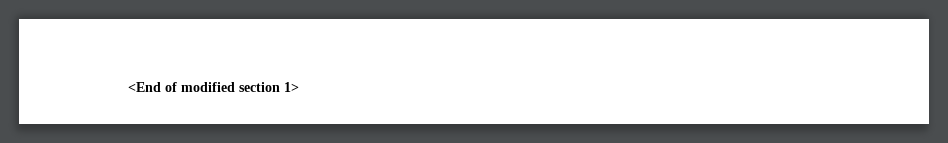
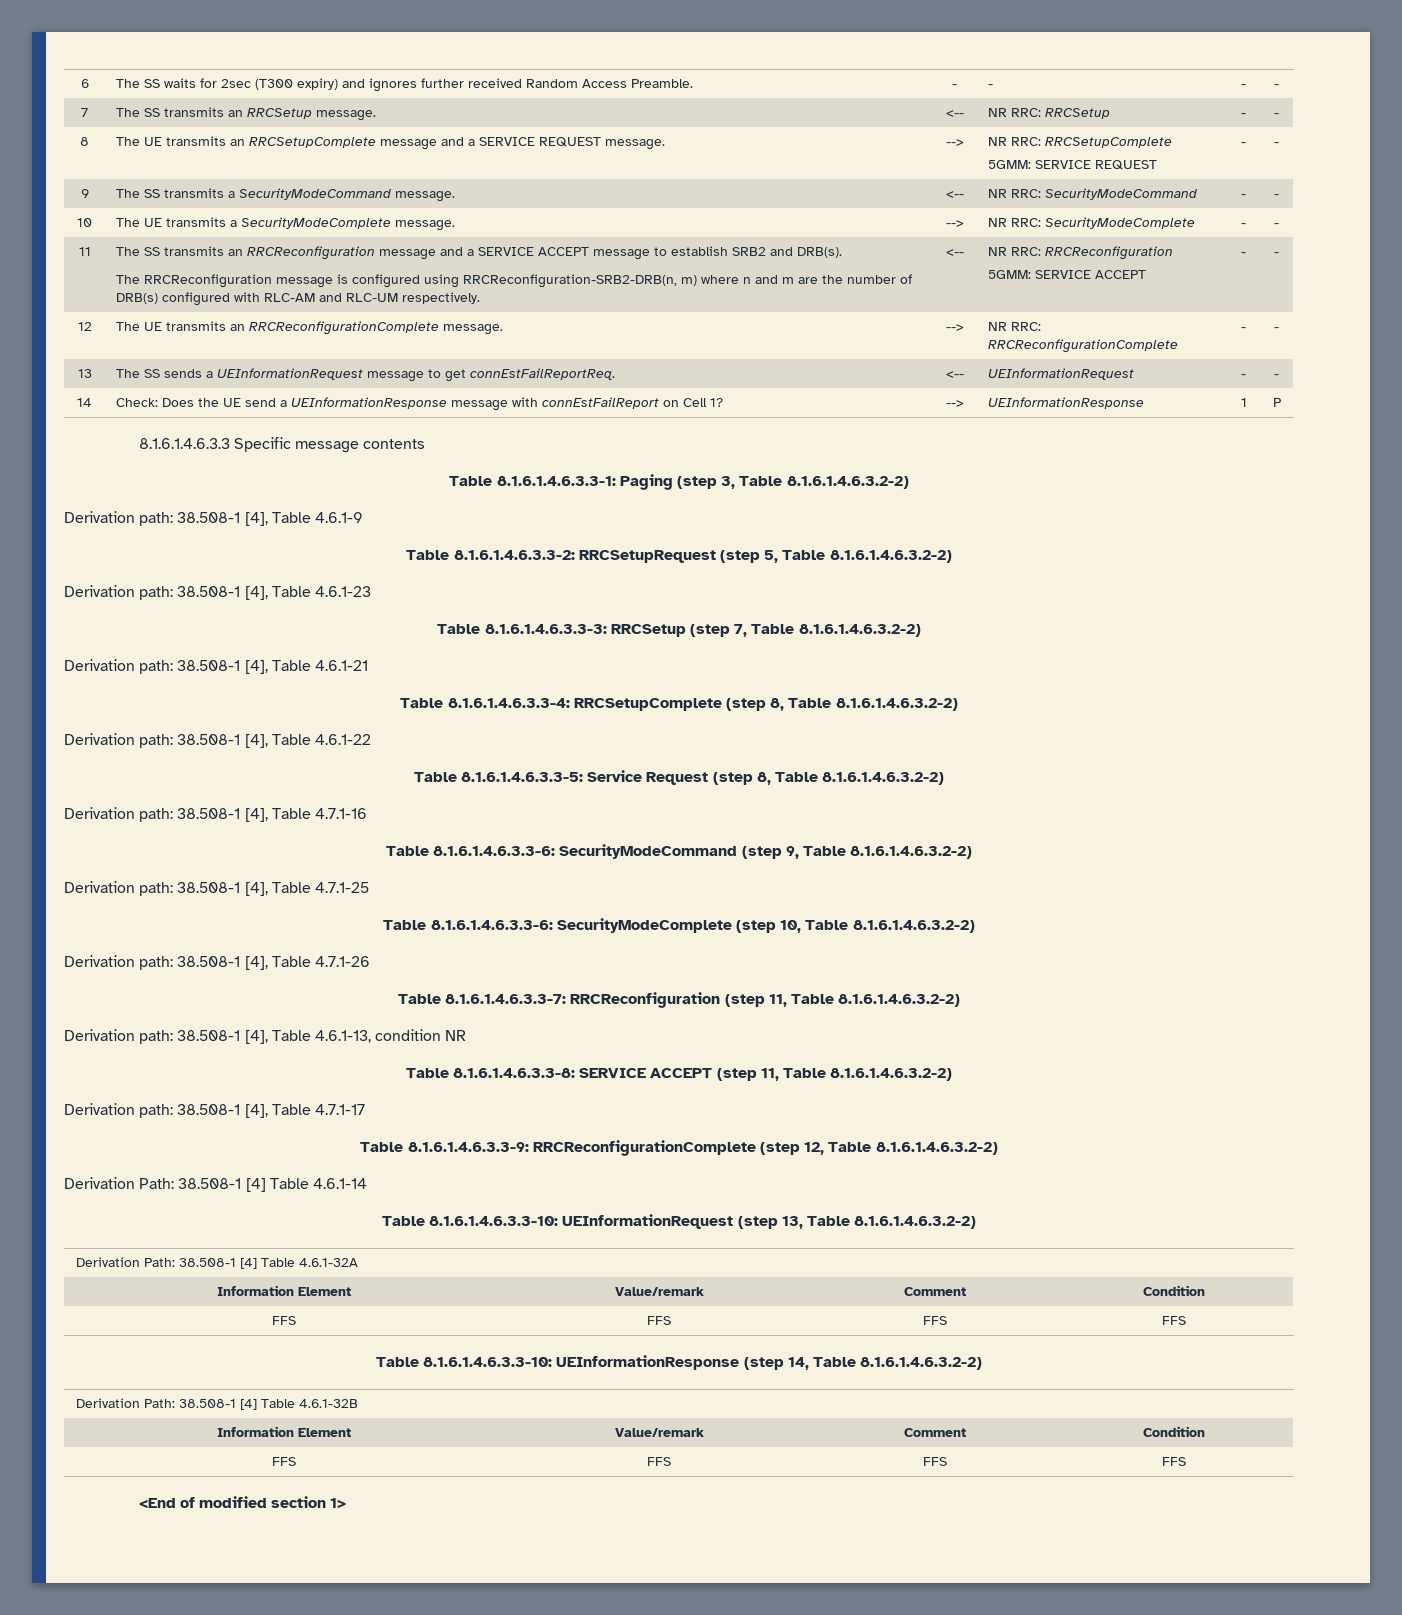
(127, 87) none -> [80,79,89,88] [116,78,694,92] [952,84,957,88] [988,84,994,88] [1241,84,1246,88] [1274,84,1279,88] [81,108,88,117] [116,107,377,121] [945,110,964,117] [988,108,1111,119] [1241,113,1246,117] [1274,113,1279,117] [80,137,89,146] [116,136,666,150] [945,139,964,146] [988,137,1173,148] [988,160,1158,170] [1241,142,1246,146] [1274,142,1279,146] [80,189,89,198] [116,188,456,202] [945,191,964,198] [988,188,1198,200] [1241,194,1246,198] [1274,194,1279,198] [77,218,92,227] [116,217,456,231] [945,220,964,227] [988,217,1196,229] [1241,223,1246,227] [1274,223,1279,227] [78,247,91,256] [116,246,843,260] [116,274,913,288] [116,292,481,306] [945,249,964,256] [988,246,1174,260] [988,270,1147,279] [1241,252,1246,256] [1274,252,1279,256] [77,322,92,331] [116,321,504,335] [945,324,964,331] [988,322,1042,331] [988,339,1179,353] [1241,327,1246,331] [1274,327,1279,331] [77,369,92,378] [116,368,616,382] [945,371,964,378] [988,368,1135,380] [1241,374,1246,378] [1274,374,1279,378] [77,398,92,407] [116,397,724,411] [945,400,964,407] [988,397,1145,409] [1240,398,1247,407] [1272,398,1281,407] [138,437,426,453] [449,474,909,490] [64,511,363,526] [406,550,952,563] [64,585,371,600] [437,624,921,637] [64,659,368,674] [400,698,958,711] [64,733,371,748] [413,770,945,785] [64,807,367,822] [385,844,973,859] [64,881,369,896] [383,918,975,933] [64,955,370,970] [397,992,961,1008] [64,1029,467,1044] [405,1068,953,1081] [64,1103,365,1118] [360,1140,998,1156] [64,1177,367,1192] [381,1214,977,1229] [76,1257,359,1269] [216,1285,351,1296] [614,1287,704,1296] [904,1287,966,1296] [1143,1285,1205,1296] [271,1316,296,1325] [647,1316,671,1325] [923,1316,947,1325] [1162,1316,1186,1325] [375,1355,983,1370] [76,1398,359,1410] [216,1426,351,1437] [614,1428,704,1437] [904,1428,966,1437] [1143,1426,1205,1437] [271,1457,296,1466] [647,1457,671,1466] [923,1457,947,1466] [1162,1457,1186,1466] 6 | The SS waits for 2sec (T300 expiry) and ignores further received Random Access Preamble. | - | - | - | - // 7 | The SS transmits an RRCSetup message. | <-- | NR RRC: RRCSetup | - | - // 8 | The UE transmits an RRCSetupComplete message and a SERVICE REQUEST message. | --> | NR RRC: RRCSetupComplete // 5GMM: SERVICE REQUEST | - | - // 9 | The SS transmits a SecurityModeCommand message. | <-- | NR RRC: SecurityModeCommand | - | - // 10 | The UE transmits a SecurityModeComplete message. | --> | NR RRC: SecurityModeComplete | - | - // 11 | The SS transmits an RRCReconfiguration message and a SERVICE ACCEPT message to establish SRB2 and DRB(s). // The RRCReconfiguration message is configured using RRCReconfiguration-SRB2-DRB(n, m) where n and m are the number of DRB(s) configured with RLC-AM and RLC-UM respectively. | <-- | NR RRC: RRCReconfiguration // 5GMM: SERVICE ACCEPT | - | - // 12 | The UE transmits an RRCReconfigurationComplete message. | --> | NR RRC: RRCReconfigurationComplete | - | - // 13 | The SS sends a UEInformationRequest message to get connEstFailReportReq. | <-- | UEInformationRequest | - | - // 14 | Check: Does the UE send a UEInformationResponse message with connEstFailReport on Cell 1? | --> | UEInformationResponse | 1 | P // 8.1.6.1.4.6.3.3 Specific message contents // Table 8.1.6.1.4.6.3.3-1: Paging (step 3, Table 8.1.6.1.4.6.3.2-2) // Derivation path: 38.508-1 [4], Table 4.6.1-9 // Table 8.1.6.1.4.6.3.3-2: RRCSetupRequest (step 5, Table 8.1.6.1.4.6.3.2-2) // Derivation path: 38.508-1 [4], Table 4.6.1-23 // Table 8.1.6.1.4.6.3.3-3: RRCSetup (step 7, Table 8.1.6.1.4.6.3.2-2) // Derivation path: 38.508-1 [4], Table 4.6.1-21 // Table 8.1.6.1.4.6.3.3-4: RRCSetupComplete (step 8, Table 8.1.6.1.4.6.3.2-2) // Derivation path: 38.508-1 [4], Table 4.6.1-22 // Table 8.1.6.1.4.6.3.3-5: Service Request (step 8, Table 8.1.6.1.4.6.3.2-2) // Derivation path: 38.508-1 [4], Table 4.7.1-16 // Table 8.1.6.1.4.6.3.3-6: SecurityModeCommand (step 9, Table 8.1.6.1.4.6.3.2-2) // Derivation path: 38.508-1 [4], Table 4.7.1-25 // Table 8.1.6.1.4.6.3.3-6: SecurityModeComplete (step 10, Table 8.1.6.1.4.6.3.2-2) // Derivation path: 38.508-1 [4], Table 4.7.1-26 // Table 8.1.6.1.4.6.3.3-7: RRCReconfiguration (step 11, Table 8.1.6.1.4.6.3.2-2) // Derivation path: 38.508-1 [4], Table 4.6.1-13, condition NR // Table 8.1.6.1.4.6.3.3-8: SERVICE ACCEPT (step 11, Table 8.1.6.1.4.6.3.2-2) // Derivation path: 38.508-1 [4], Table 4.7.1-17 // Table 8.1.6.1.4.6.3.3-9: RRCReconfigurationComplete (step 12, Table 8.1.6.1.4.6.3.2-2) // Derivation Path: 38.508-1 [4] Table 4.6.1-14 // Table 8.1.6.1.4.6.3.3-10: UEInformationRequest (step 13, Table 8.1.6.1.4.6.3.2-2) // Derivation Path: 38.508-1 [4] Table 4.6.1-32A // Information Element | Value/remark | Comment | Condition // FFS | FFS | FFS | FFS // Table 8.1.6.1.4.6.3.3-10: UEInformationResponse (step 14, Table 8.1.6.1.4.6.3.2-2) // Derivation Path: 38.508-1 [4] Table 4.6.1-32B // Information Element | Value/remark | Comment | Condition // FFS | FFS | FFS | FFS //

